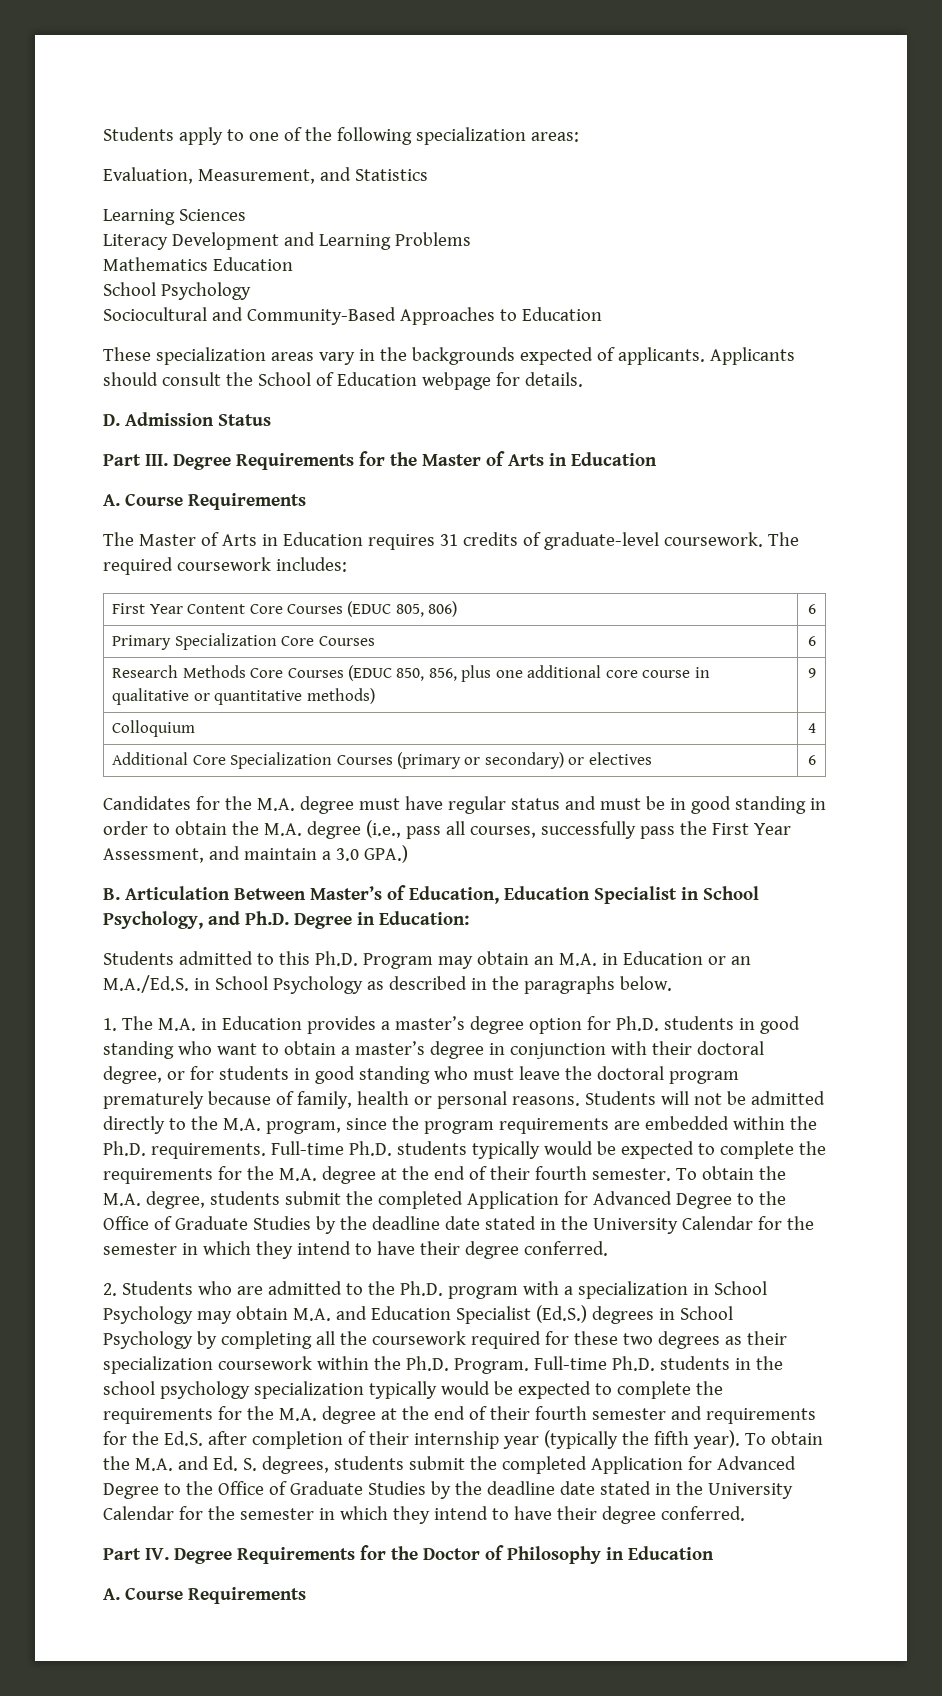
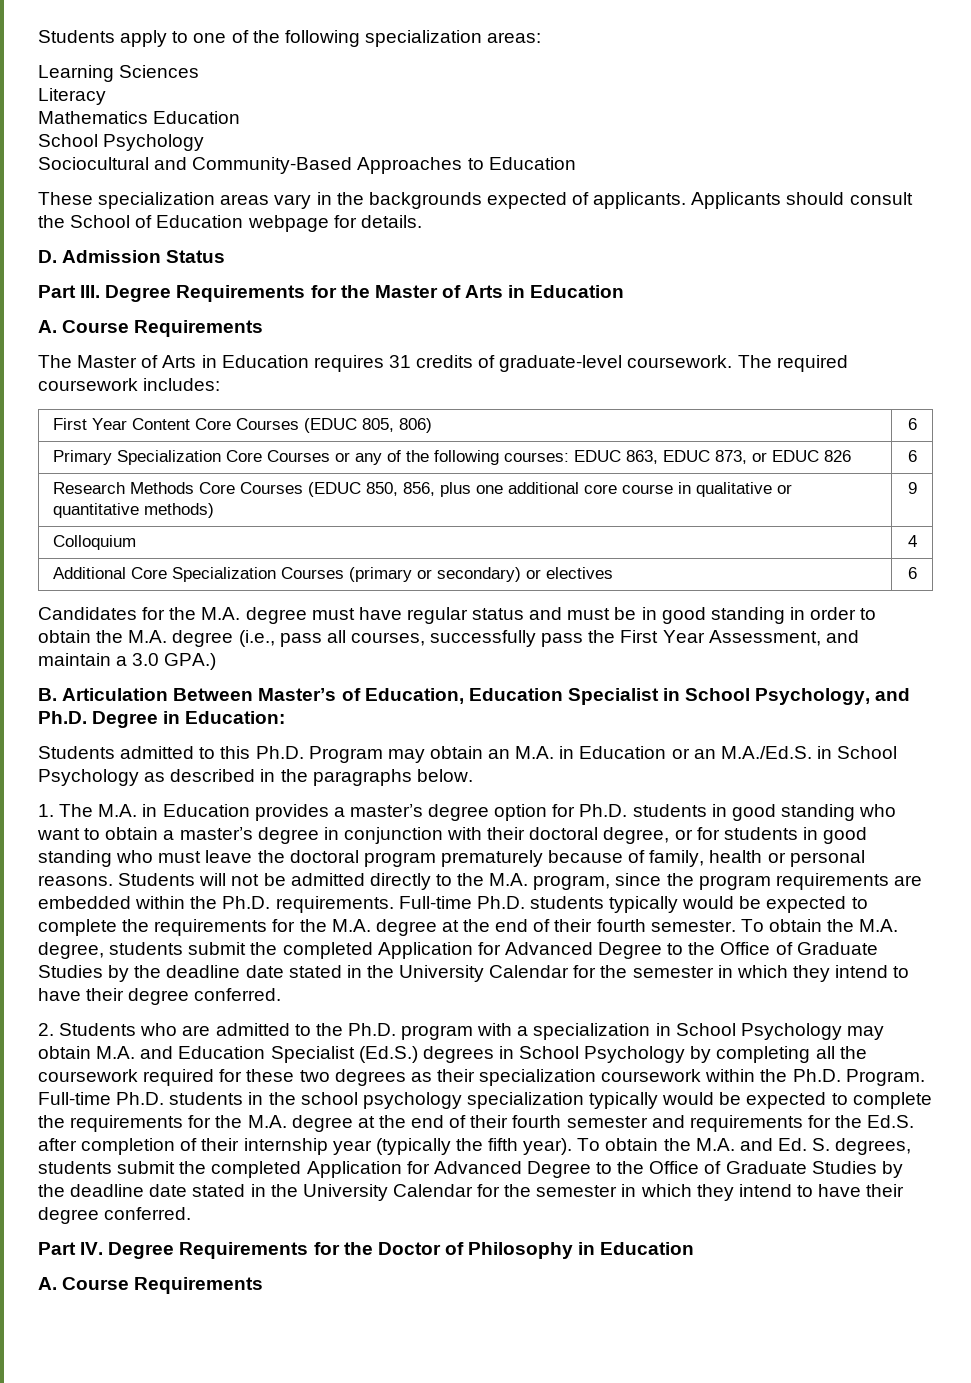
[103,167,428,184] // Evaluation, Measurement, and Statistics -> (542, 37) none
[171,232,471,250] Development and Learning Problems -> (106, 96) none
(375, 641) none -> [335,450,852,465] or any of the following courses: EDUC 863, EDUC 873, or EDUC 826

